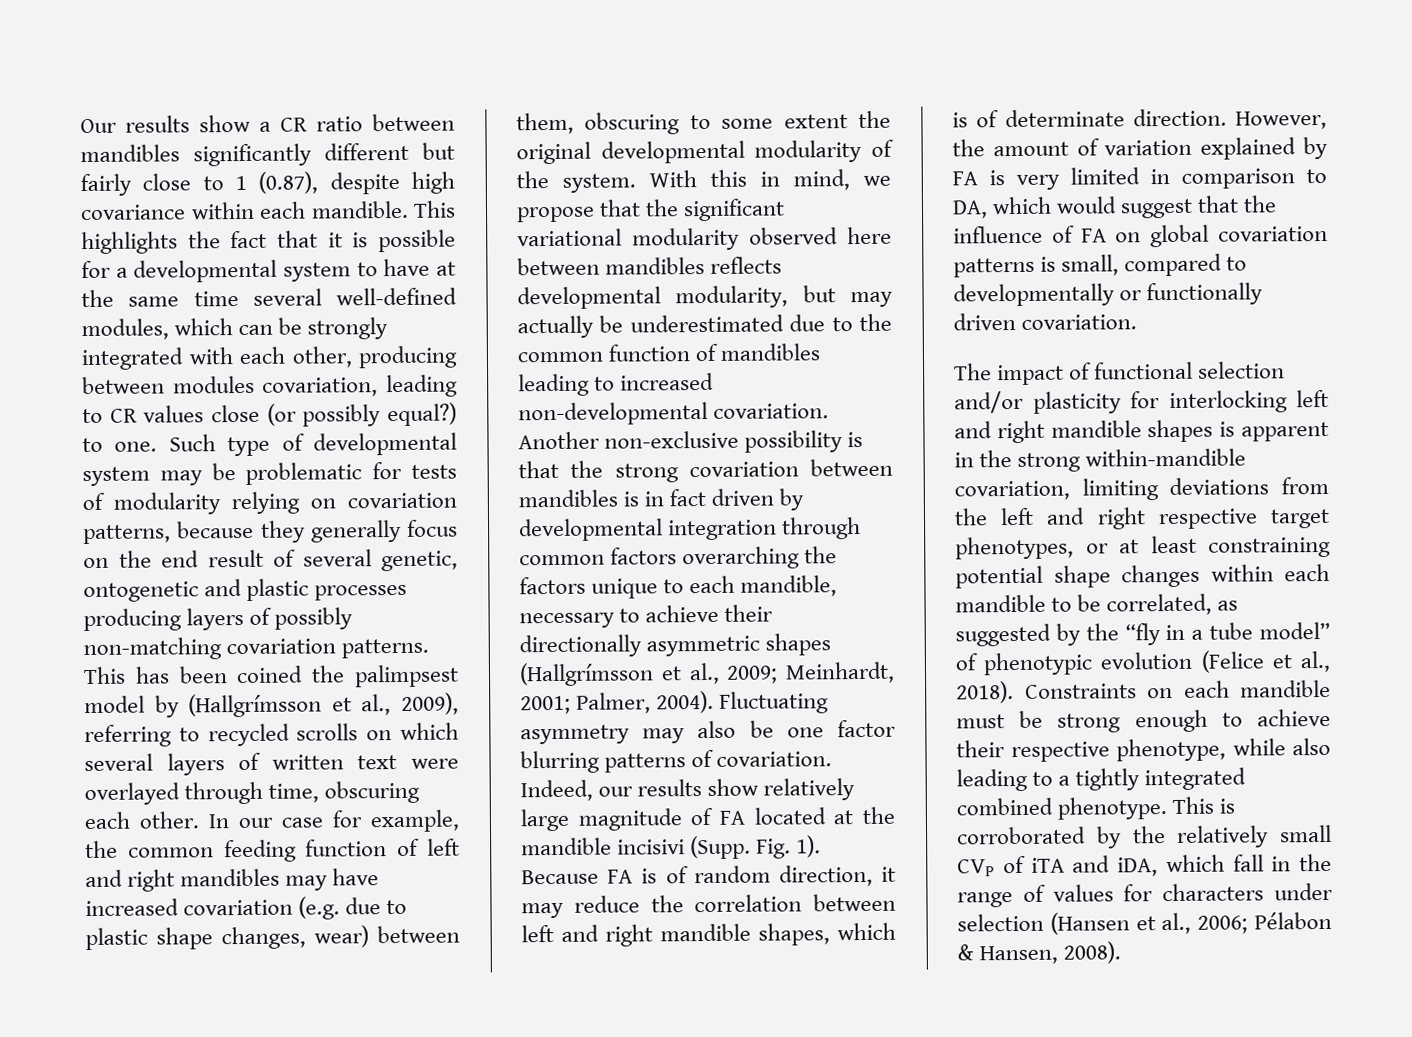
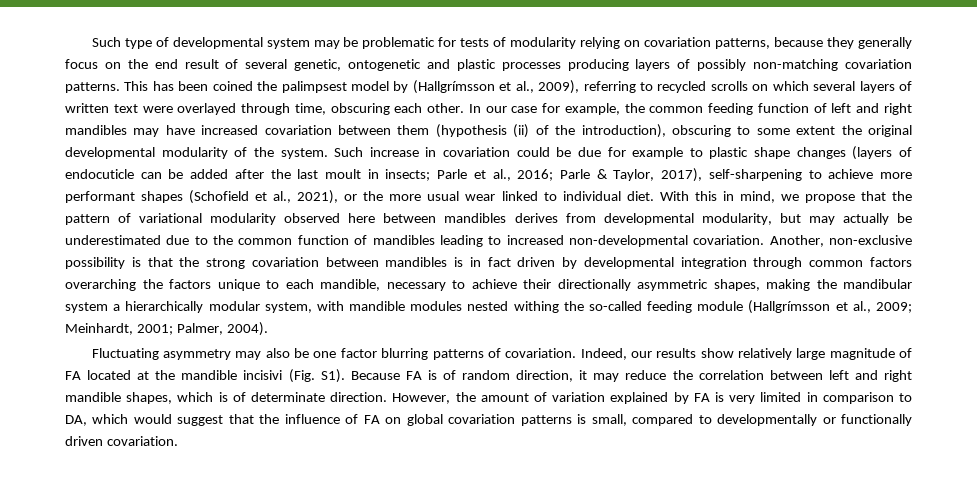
[80,113,455,134] [80,142,455,167] [80,171,456,197] [80,200,456,221] [81,229,456,255] [81,258,457,283] [81,287,457,308] [81,317,389,341] [81,345,458,371] [82,374,458,398] [82,402,457,427] [82,437,158,453] Our results show a CR ratio between mandibles significantly different but fairly close to 1 (0.87), despite high covariance within each mandible. This highlights the fact that it is possible for a developmental system to have at the same time several well-defined modules, which can be strongly integrated with each other, producing between modules covariation, leading to CR values close (or possibly equal?) to one. -> (91, 42) none
[298,896,408,920] [85,925,460,951] [516,112,574,135] (e.g. due to plastic shape changes, wear) between them, -> [338,124,666,138] between them (hypothesis (ii) of the introduction),
(636, 183) none -> [334,146,913,160] [65,168,912,182] [65,190,654,204] Such increase in covariation could be due for example to plastic shape changes (layers of endocuticle can be added after the last moult in insects; Parle et al., 2016; Parle & Taylor, 2017), self-sharpening to achieve more performant shapes (Schofield et al., 2021), or the more usual wear linked to individual diet.
[683,198,786,222] significant -> [65,213,132,225] pattern of
[710,256,783,274] reflects -> [514,213,596,223] derives from
[518,431,600,450] Another -> [769,235,824,247] Another,
[765,633,832,656] shapes -> [713,279,912,291] [65,301,744,313] shapes, making the mandibular system a hierarchically modular system, with mandible modules nested withing the so-called feeding module
(715, 702) none -> (268, 329) //
[690,835,822,860] (Supp. Fig. 1). -> [288,369,345,383] (Fig. S1).
[954,361,1286,386] [954,389,1329,414] [954,419,1329,444] [954,448,1247,472] [954,476,1329,501] [954,507,1330,530] [955,535,1331,560] [955,563,1330,589] [955,593,1239,616] [955,621,1330,647] [955,650,1331,676] [956,679,1331,704] [956,708,1331,733] [956,737,1331,763] [956,767,1247,792] [956,796,1236,820] [956,824,1332,849] [957,853,1332,877] [957,882,1333,908] [957,911,1332,935] [957,941,1122,965] // The impact of functional selection and/or plasticity for interlocking left and right mandible shapes is apparent in the strong within-mandible covariation, limiting deviations from the left and right respective target phenotypes, or at least constraining potential shape changes within each mandible to be correlated, as suggested by the “fly in a tube model” of phenotypic evolution (Felice et al., 2018). Constraints on each mandible must be strong enough to achieve their respective phenotype, while also leading to a tightly integrated combined phenotype. This is corroborated by the relatively small CVP of iTA and iDA, which fall in the range of values for characters under selection (Hansen et al., 2006; Pélabon & Hansen, 2008). -> (178, 441) none

